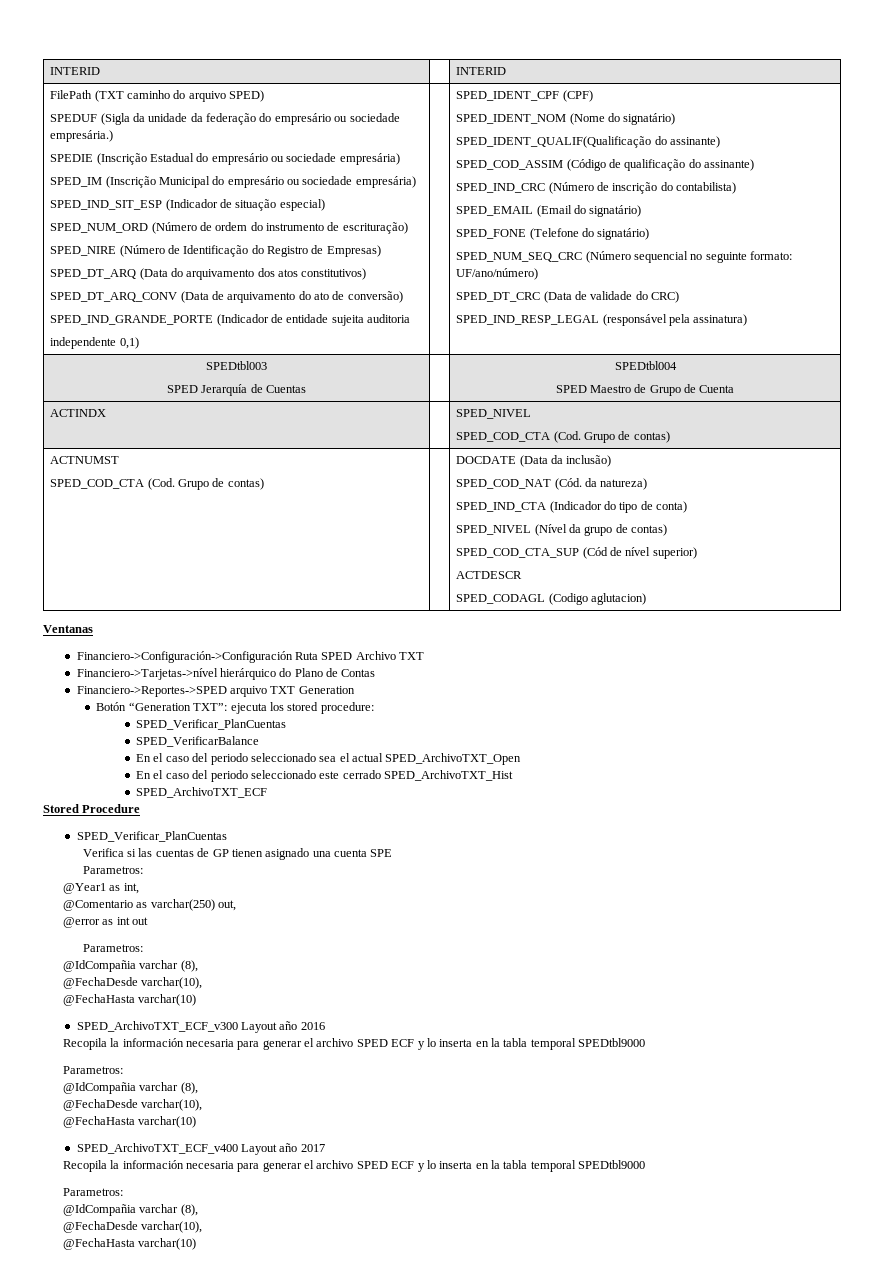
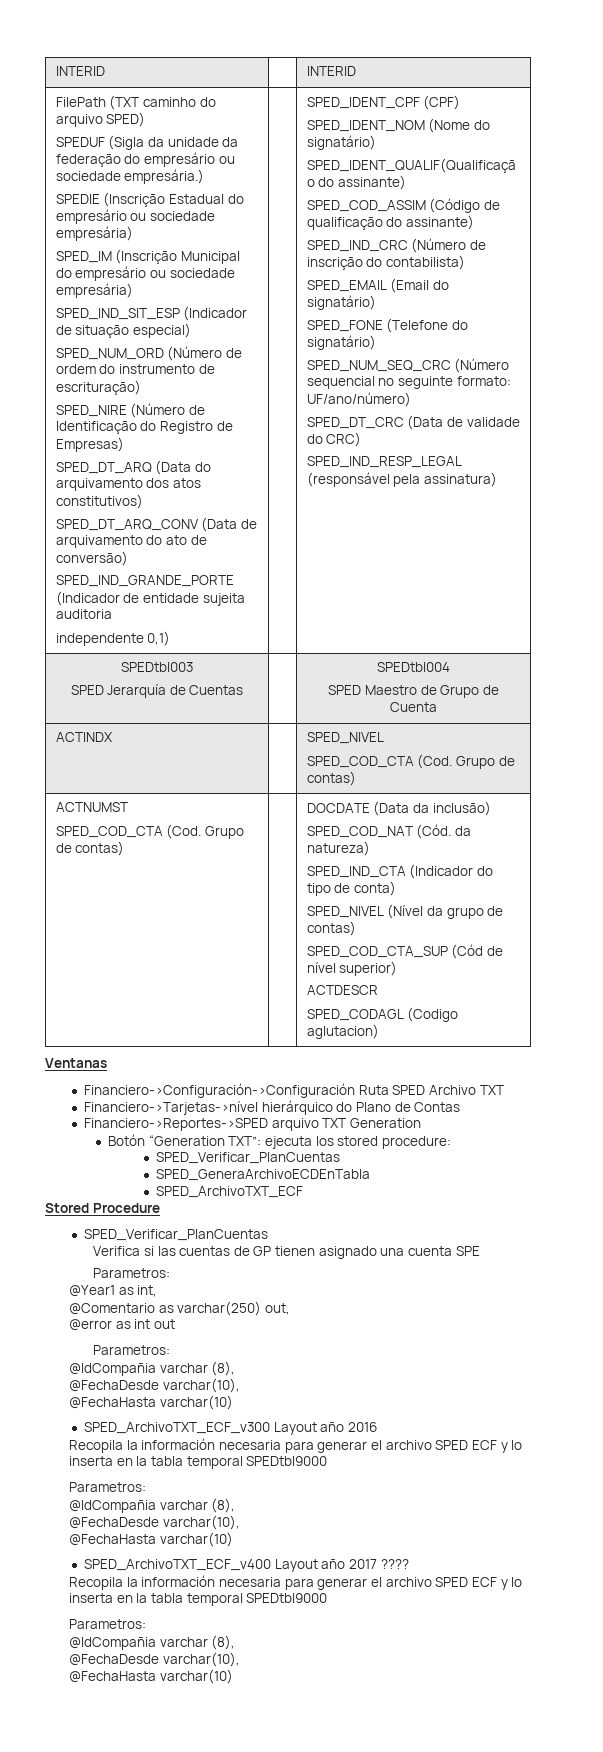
[136,736,260,747] [136,753,522,765] [136,770,514,782] SPED_VerificarBalance // En el caso del periodo seleccionado sea el actual SPED_ArchivoTXT_Open // En el caso del periodo seleccionado este cerrado SPED_ArchivoTXT_Hist -> [156,1169,371,1181] SPED_GeneraArchivoECDEnTabla
(325, 1148) none -> [380,1559,409,1569] ????

